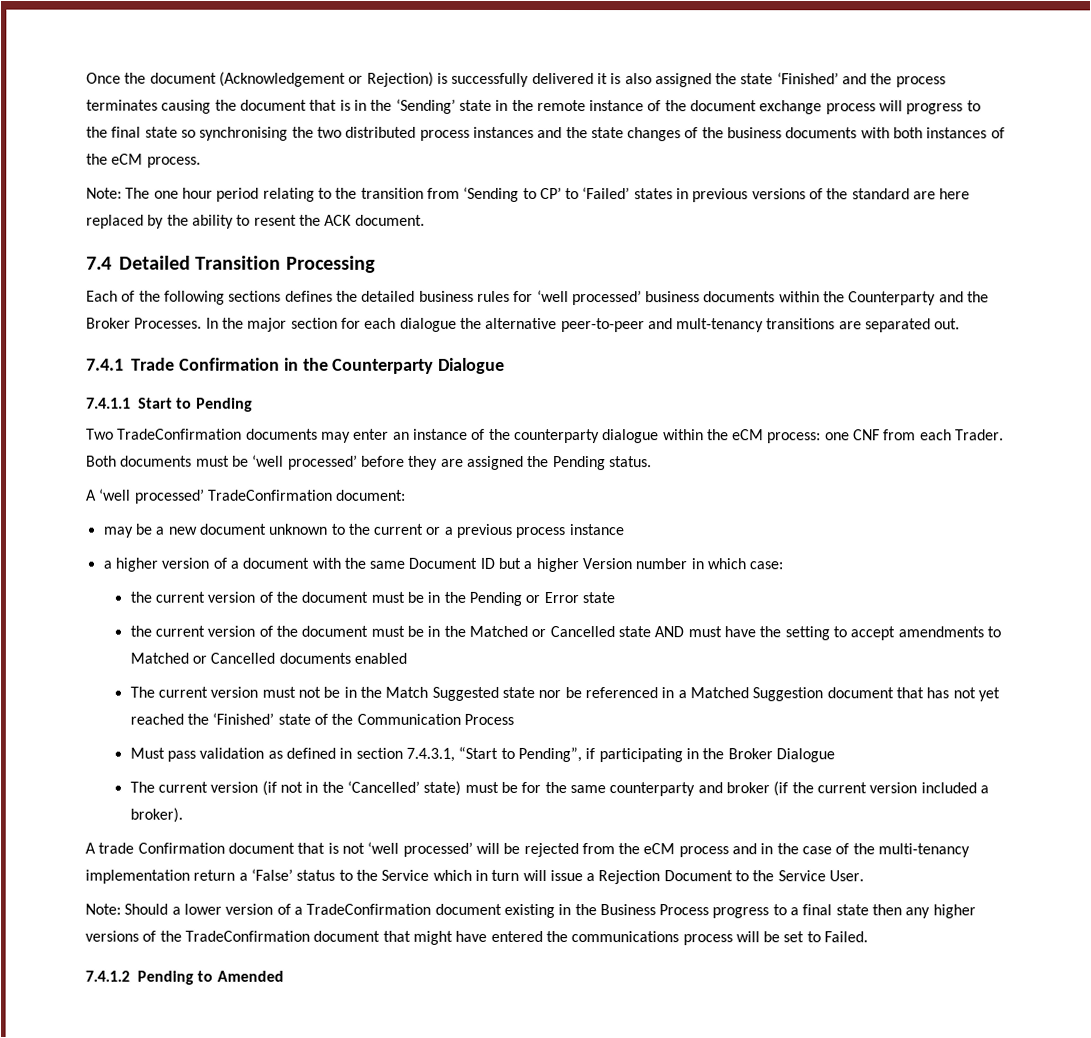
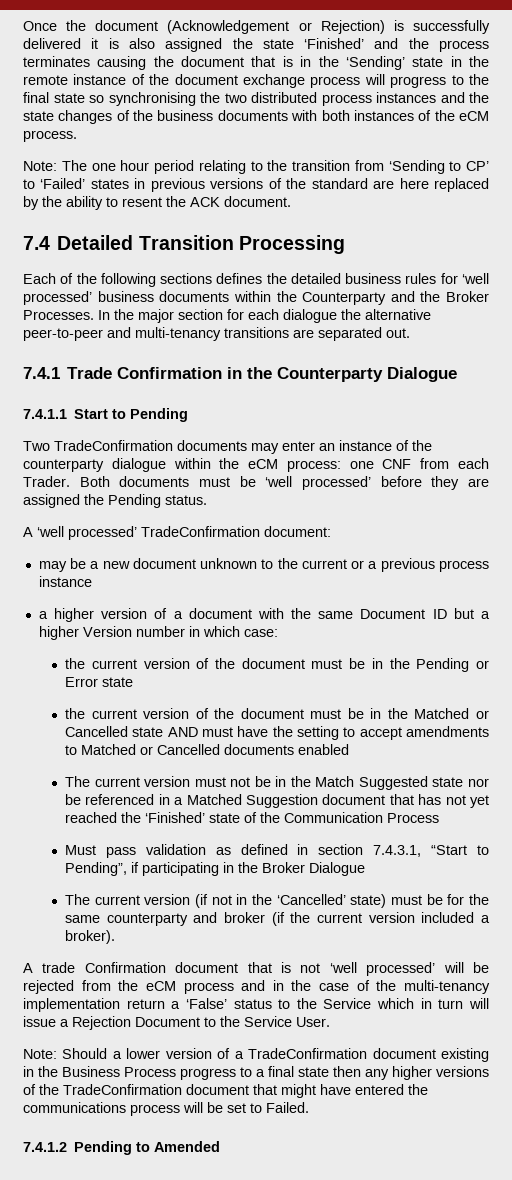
[676,318,765,333] mult-tenancy -> [135,327,221,341] multi-tenancy

